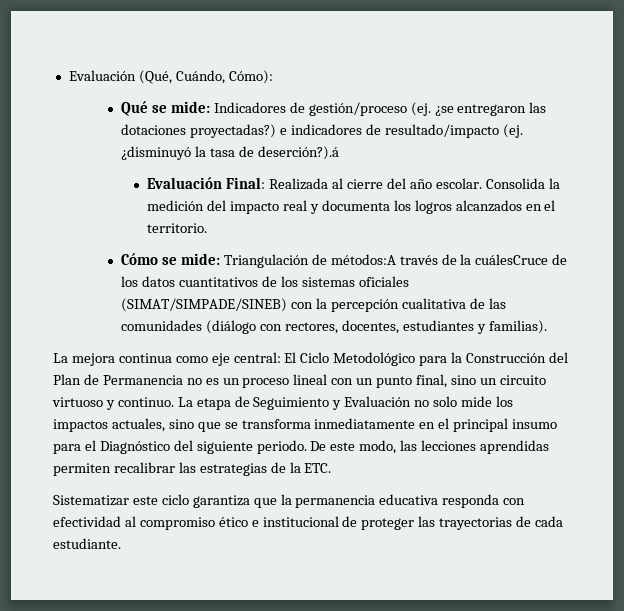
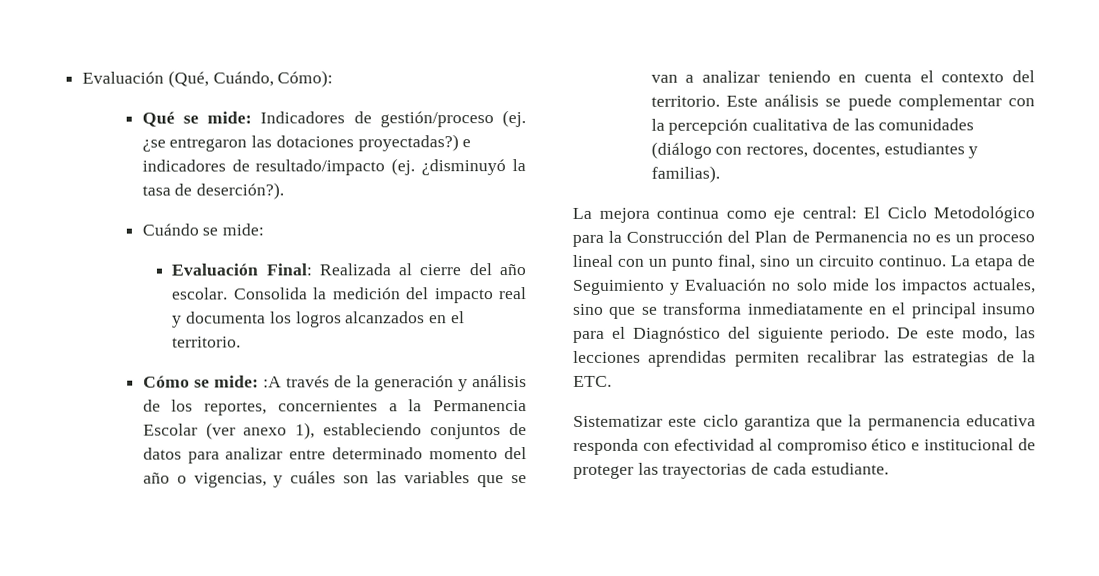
[257,146,339,160] deserción?).á -> [196,182,285,200] [141,223,265,236] deserción?). // Cuándo se mide:
[223,254,568,268] [121,276,409,287] [121,298,288,312] Triangulación de métodos:A través de la cuálesCruce de los datos cuantitativos de los sistemas oficiales (SIMAT/SIMPADE/SINEB) -> [262,375,527,392] [142,399,527,416] [142,422,527,440] [142,447,527,464] [142,471,527,488] [650,70,1035,83] [650,94,1002,111] :A través de la generación y análisis de los reportes, concernientes a la Permanencia Escolar (ver anexo 1), estableciendo conjuntos de datos para analizar entre determinado momento del año o vigencias, y cuáles son las variables que se van a analizar teniendo en cuenta el contexto del territorio. Este análisis se puede complementar
[52,397,115,410] virtuoso y -> (874, 261) none

